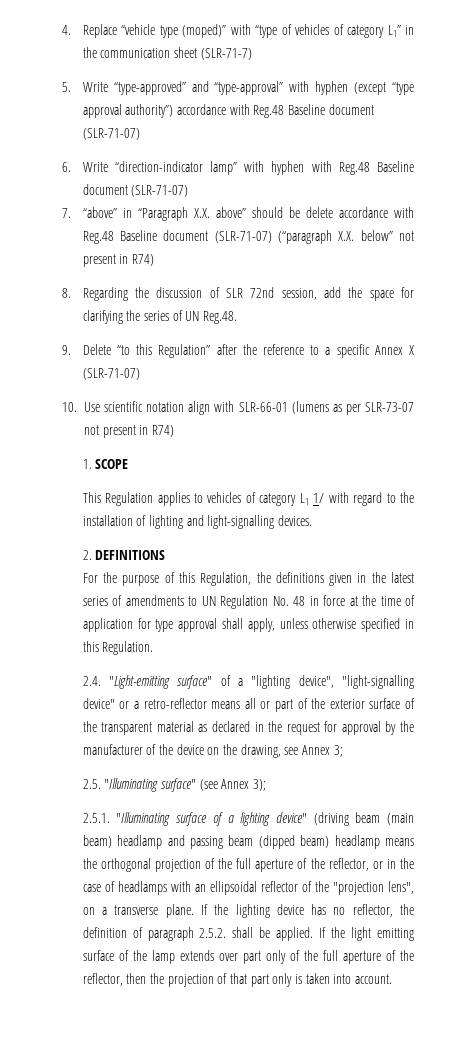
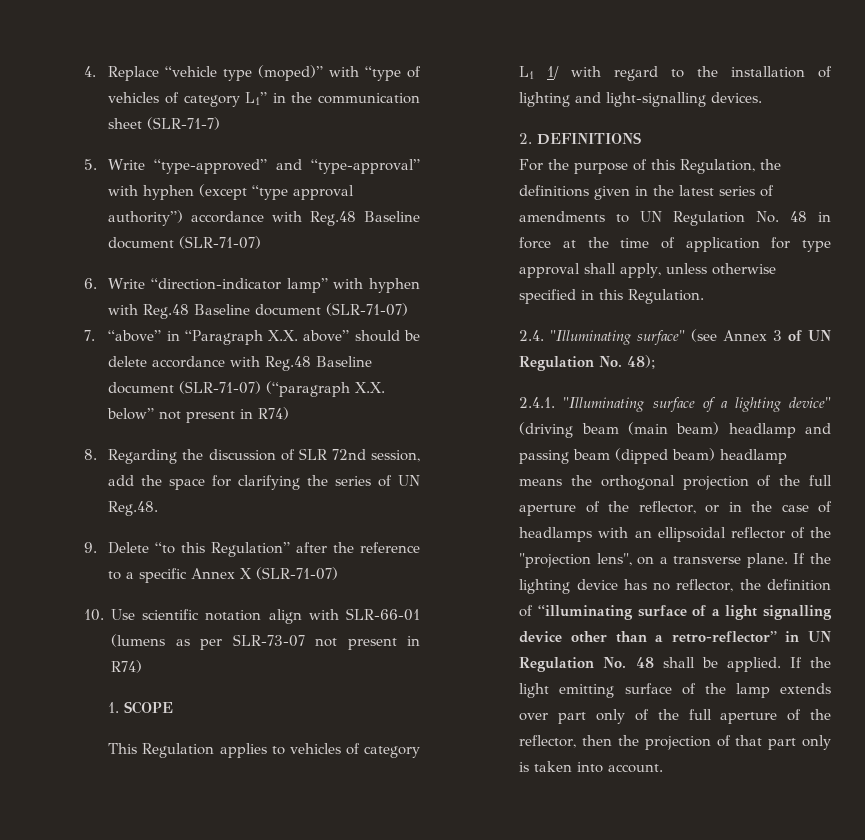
[109,675,414,689] [82,698,415,712] [82,721,414,735] [82,744,343,758] [82,778,266,792] [82,813,110,823] "Light-emitting surface" of a "lighting device", "light-signalling device" or a retro-reflector means all or part of the exterior surface of the transparent material as declared in the request for approval by the manufacturer of the device on the drawing, see Annex 3; // 2.5. "Illuminating surface" (see Annex 3); // 2.5.1. -> [550,329,831,345] [519,355,657,371] [519,397,556,408] "Illuminating surface" (see Annex 3 of UN Regulation No. 48); // 2.4.1.
[147,927,227,941] paragraph 2.5.2. -> [537,605,832,620] [519,631,831,643] [519,657,654,672] “illuminating surface of a light signalling device other than a retro-reflector” in UN Regulation No. 48

